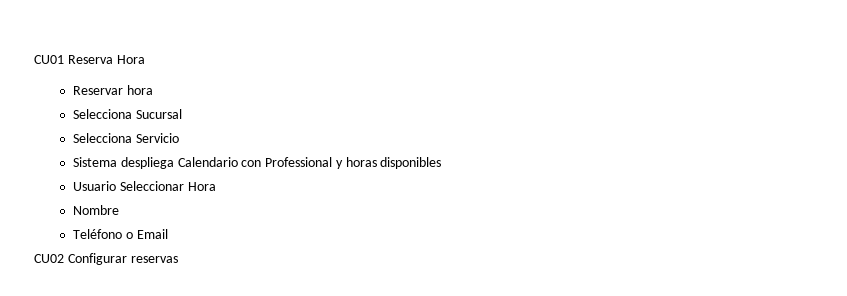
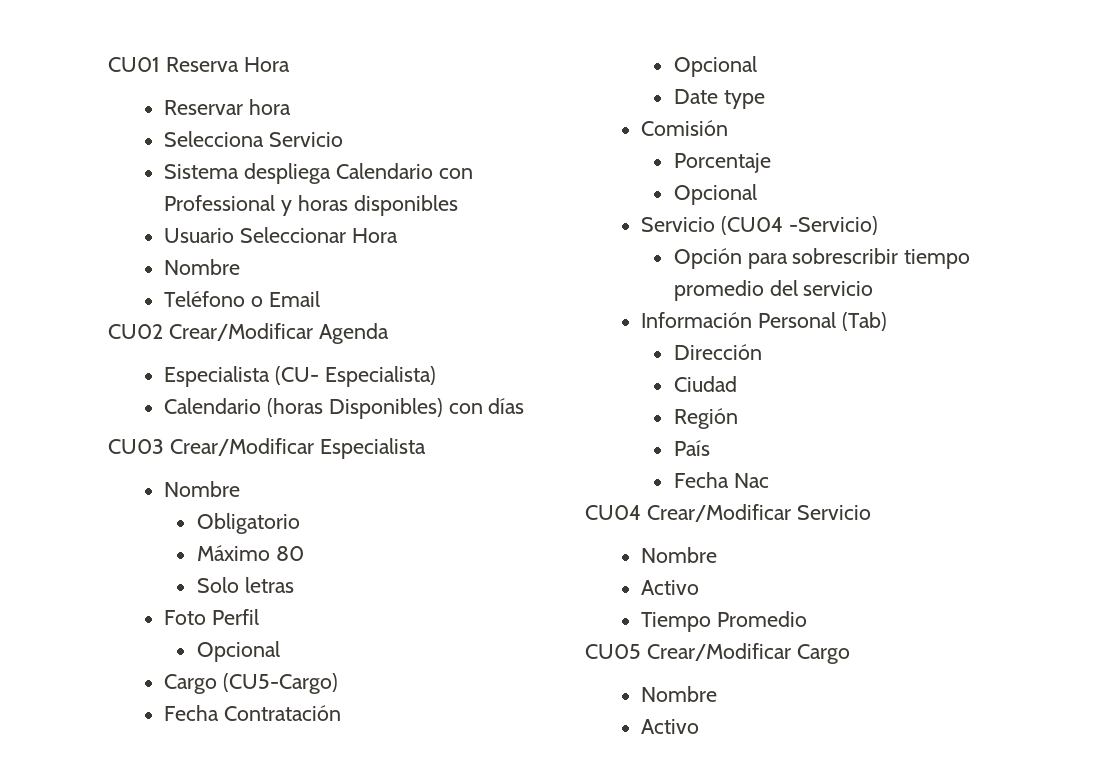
[72,109,182,119] // Selecciona Sucursal -> (291, 107) none
[67,253,178,265] Configurar reservas -> [168,323,389,344] [164,366,436,387] [164,398,525,419] [108,438,426,459] [164,481,241,497] [196,513,300,534] [196,545,304,561] [196,577,294,593] [164,609,259,625] [196,641,280,662] [164,673,338,694] [164,705,341,721] [673,56,757,77] [673,89,765,109] [641,120,729,136] [673,153,771,173] [673,184,757,205] [641,216,878,235] [673,248,971,269] [673,280,874,301] [641,312,887,331] [673,344,762,360] [673,376,737,392] [673,408,738,429] [673,440,710,456] [673,472,769,488] [585,504,871,522] [641,547,718,563] [641,580,700,595] [641,611,807,632] [585,643,850,664] [641,686,718,702] [641,719,700,734] Crear/Modificar Agenda // Especialista (CU- Especialista) // Calendario (horas Disponibles) con días // CU03 Crear/Modificar Especialista // Nombre // Obligatorio // Máximo 80 // Solo letras // Foto Perfil // Opcional // Cargo (CU5-Cargo) // Fecha Contratación // Opcional // Date type // Comisión // Porcentaje // Opcional // Servicio (CU04 -Servicio) // Opción para sobrescribir tiempo promedio del servicio // Información Personal (Tab) // Dirección // Ciudad // Región // País // Fecha Nac // CU04 Crear/Modificar Servicio // Nombre // Activo // Tiempo Promedio // CU05 Crear/Modificar Cargo // Nombre // Activo

